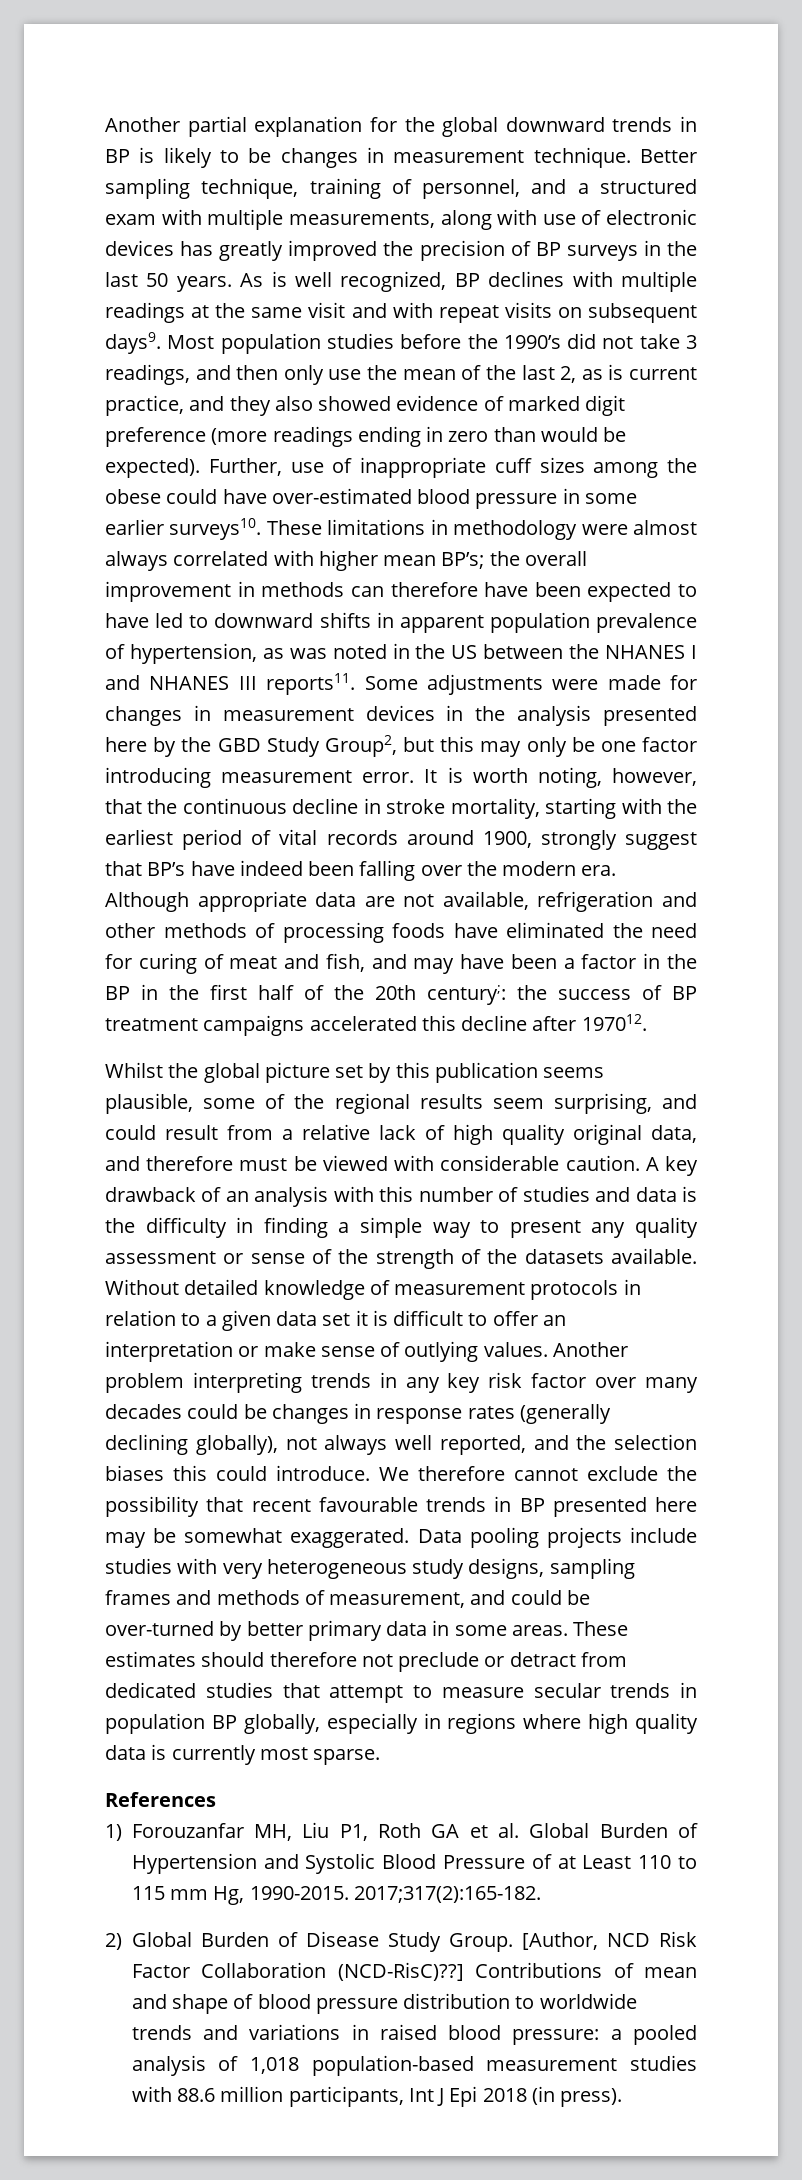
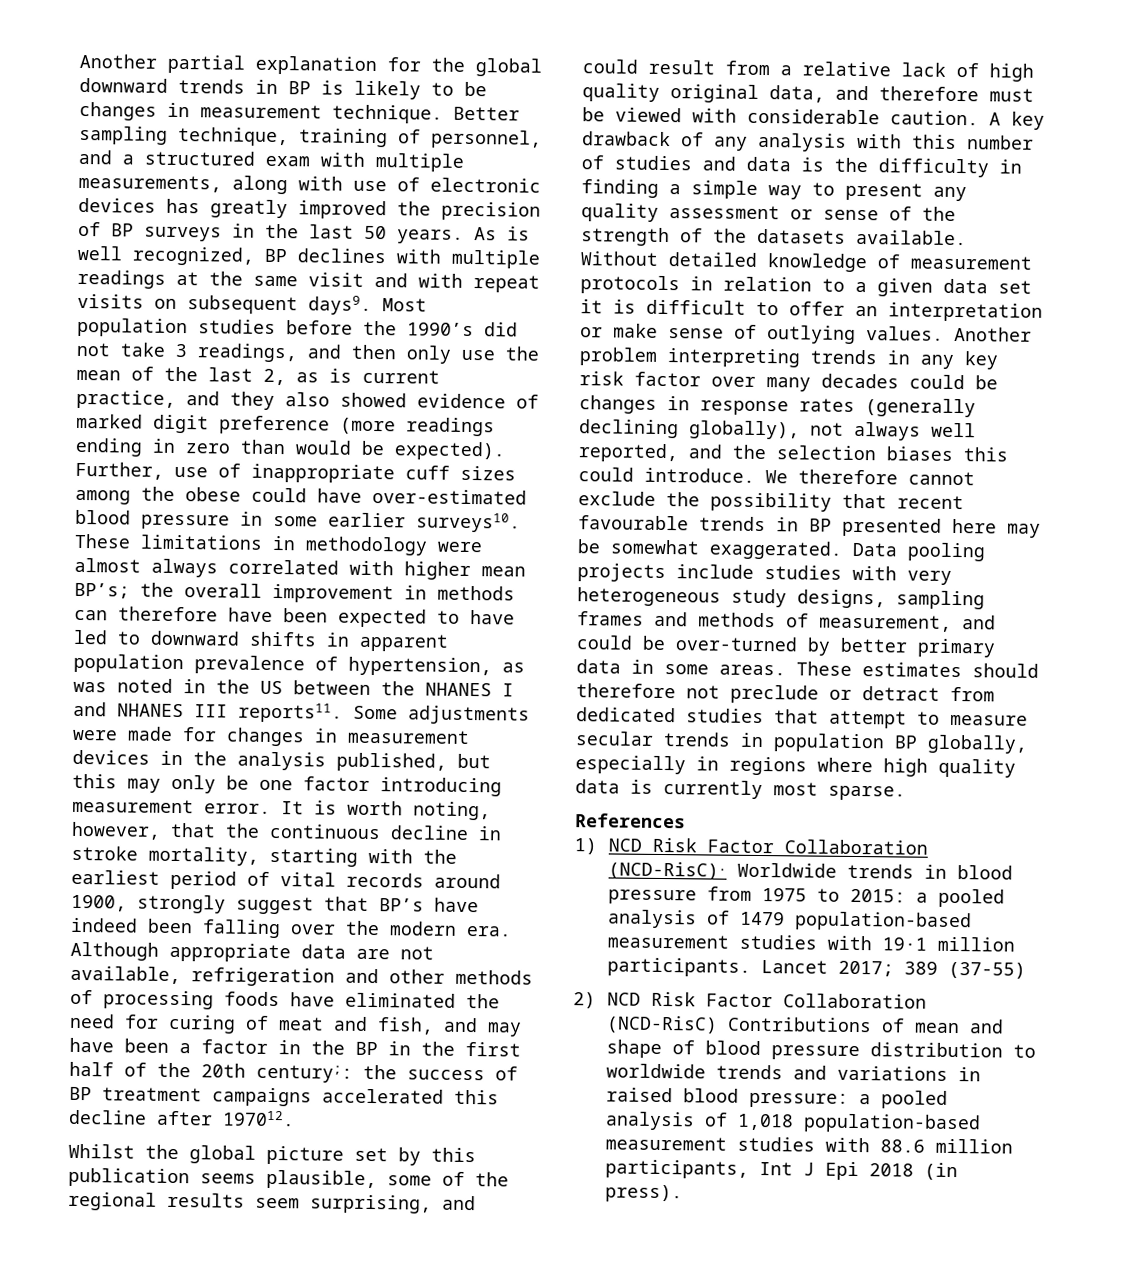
[602,706,697,726] [105,735,397,757] presented here by the GBD Study Group2, -> [336,752,447,772] published,
[225,1191,249,1202] an -> [714,136,748,151] any
[131,1822,698,1841] [131,1853,697,1874] [131,1886,541,1905] [105,1931,697,1952] [131,1962,464,1981] Forouzanfar MH, Liu P1, Roth GA et al. Global Burden of Hypertension and Systolic Blood Pressure of at Least 110 to 115 mm Hg, 1990-2015. 2017;317(2):165-182. // 2) Global Burden of Disease Study Group. [Author, NCD Risk Factor Collaboration (NCD-RisC)??] -> [607,837,928,855] [607,861,1013,880] [607,886,1005,908] [607,909,972,932] [606,934,1015,952] [606,957,1026,979] [573,991,927,1009] [605,1015,718,1034] NCD Risk Factor Collaboration (NCD-RisC). Worldwide trends in blood pressure from 1975 to 2015: a pooled analysis of 1479 population-based measurement studies with 19·1 million participants. Lancet 2017; 389 (37-55) // 2) NCD Risk Factor Collaboration (NCD-RisC)

